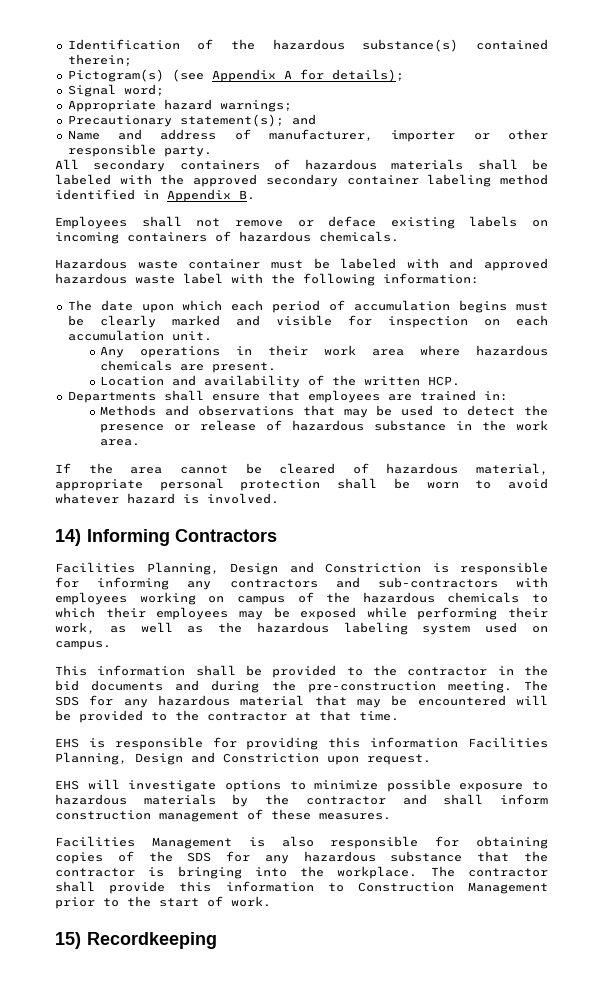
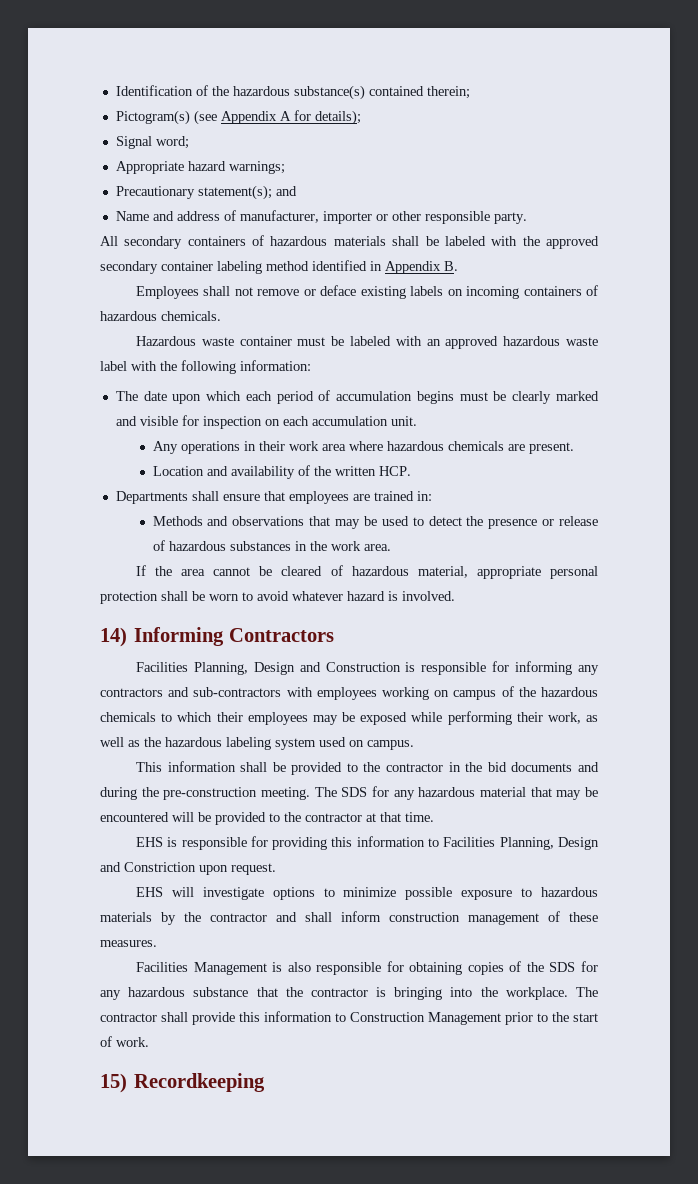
[449,258,474,269] and -> [426,339,441,346] an
[374,420,447,431] substance -> [229,541,291,551] substances
[325,563,421,573] Constriction -> [325,662,401,672] Construction
(459, 742) none -> [428,838,440,847] to

